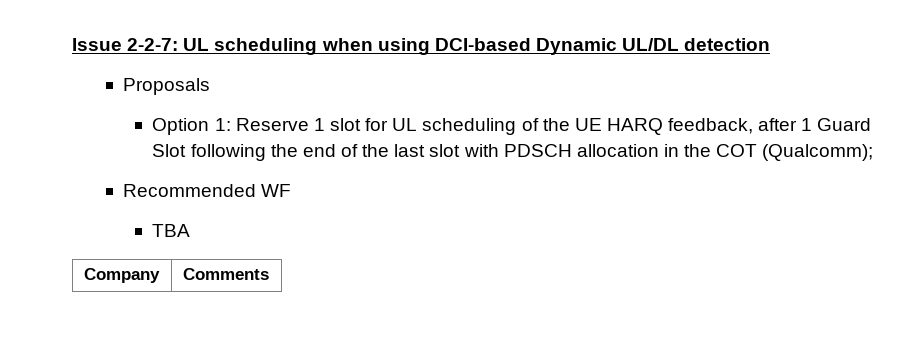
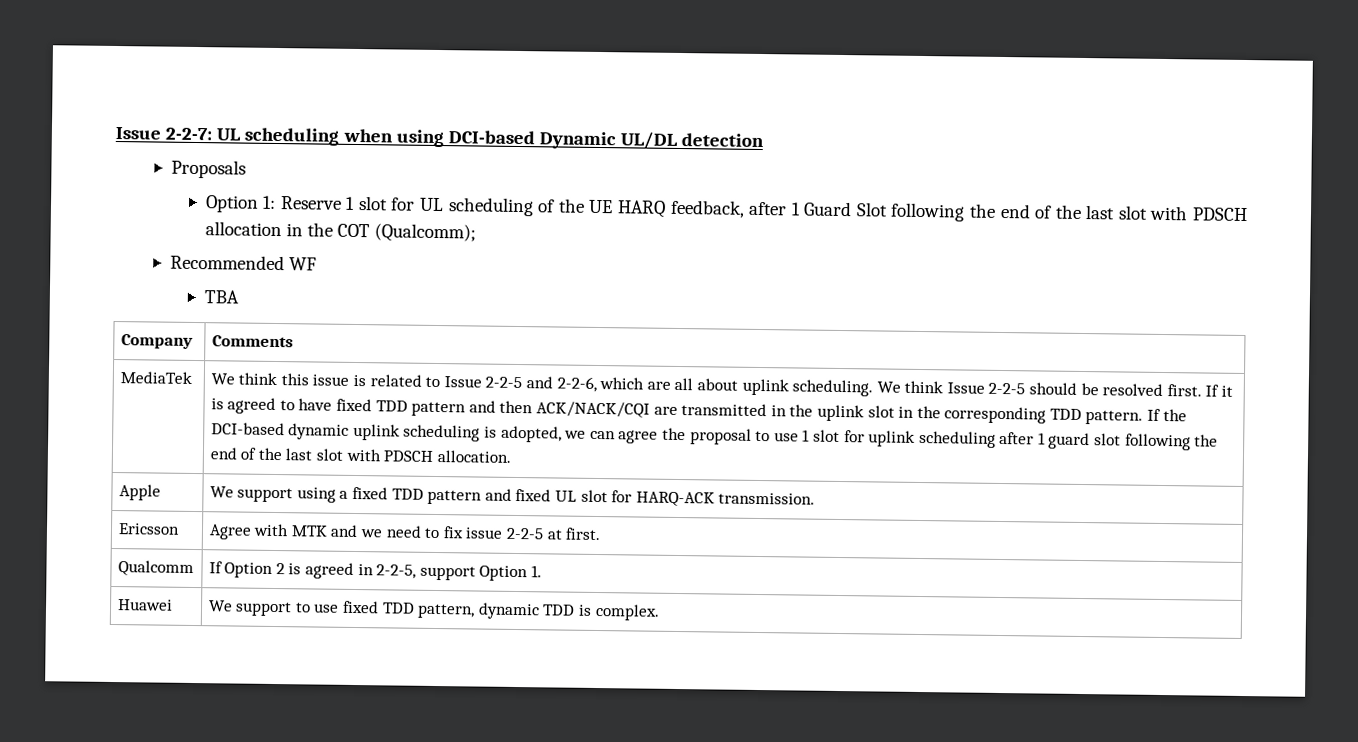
(269, 274) none -> [119,371,192,384] [210,372,1234,397] [210,397,1187,425] [210,422,1219,451] [209,447,511,463] [118,484,161,501] [209,486,816,507] [117,523,180,535] [208,523,602,541] [117,560,194,576] [208,561,542,582] [116,599,173,611] [207,600,660,621] // MediaTek | We think this issue is related to Issue 2-2-5 and 2-2-6, which are all about uplink scheduling. We think Issue 2-2-5 should be resolved first. If it is agreed to have fixed TDD pattern and then ACK/NACK/CQI are transmitted in the uplink slot in the corresponding TDD pattern. If the DCI-based dynamic uplink scheduling is adopted, we can agree the proposal to use 1 slot for uplink scheduling after 1 guard slot following the end of the last slot with PDSCH allocation. // Apple | We support using a fixed TDD pattern and fixed UL slot for HARQ-ACK transmission. // Ericsson | Agree with MTK and we need to fix issue 2-2-5 at first. // Qualcomm | If Option 2 is agreed in 2-2-5, support Option 1. // Huawei | We support to use fixed TDD pattern, dynamic TDD is complex.

